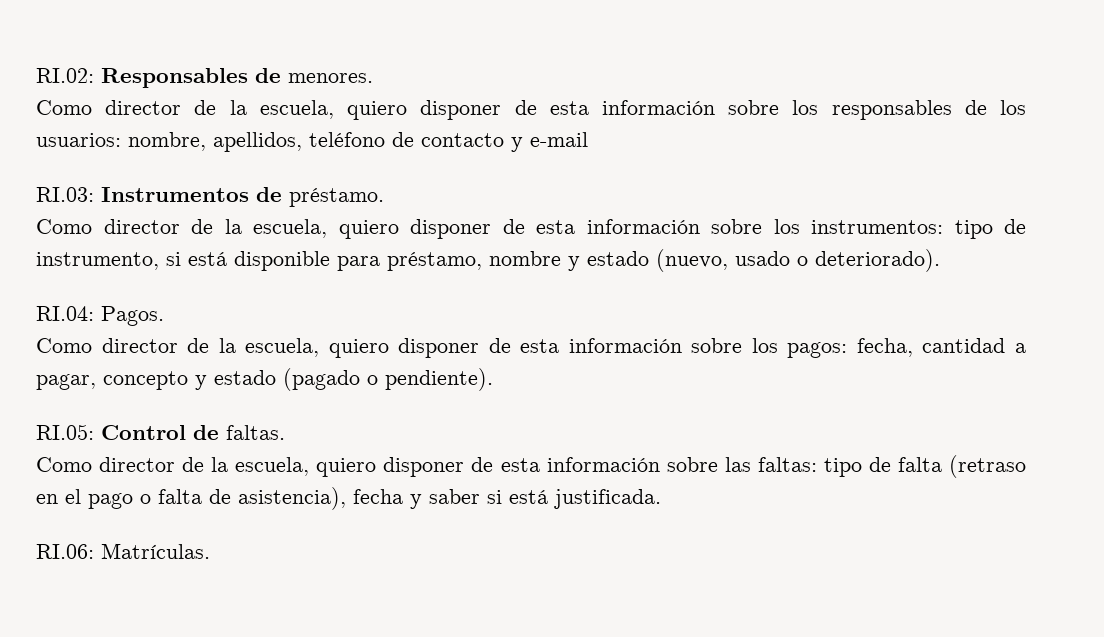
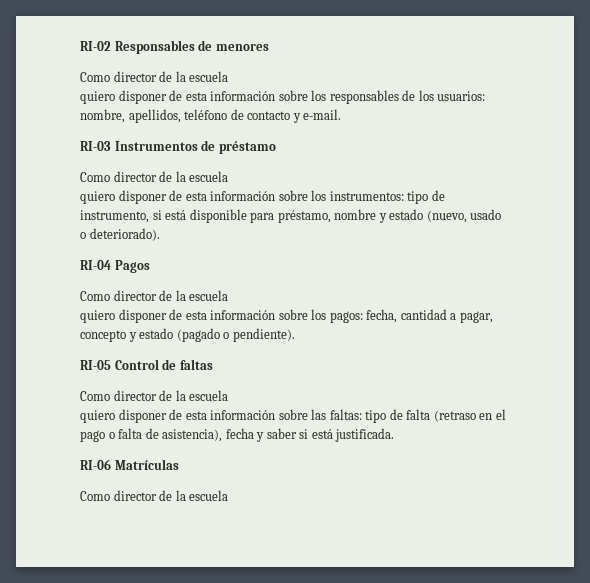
[36,68,94,83] RI.02: -> [80,41,111,51] RI-02
[288,73,373,83] [36,100,334,119] menores. // Como director de la escuela, -> [215,44,269,51] [80,71,229,82] menores // Como director de la escuela //
[530,132,588,147] [36,187,94,202] e-mail // RI.03: -> [303,109,342,120] [80,141,111,151] e-mail. // RI-03
[289,188,384,207] [36,219,327,238] préstamo. // Como director de la escuela, -> [218,141,276,154] [80,171,229,182] préstamo // Como director de la escuela //
[36,306,164,326] [36,338,320,357] RI.04: Pagos. // Como director de la escuela, -> [80,260,150,273] [80,290,229,301] RI-04 Pagos // Como director de la escuela //
[36,424,94,440] RI.05: -> [80,360,111,370] RI-05
[226,425,285,440] [36,457,310,476] faltas. // Como director de la escuela, -> [179,359,213,370] [80,390,229,401] faltas // Como director de la escuela //
[36,543,210,559] RI.06: Matrículas. -> [80,459,179,470] [80,490,229,501] RI-06 Matrículas // Como director de la escuela

